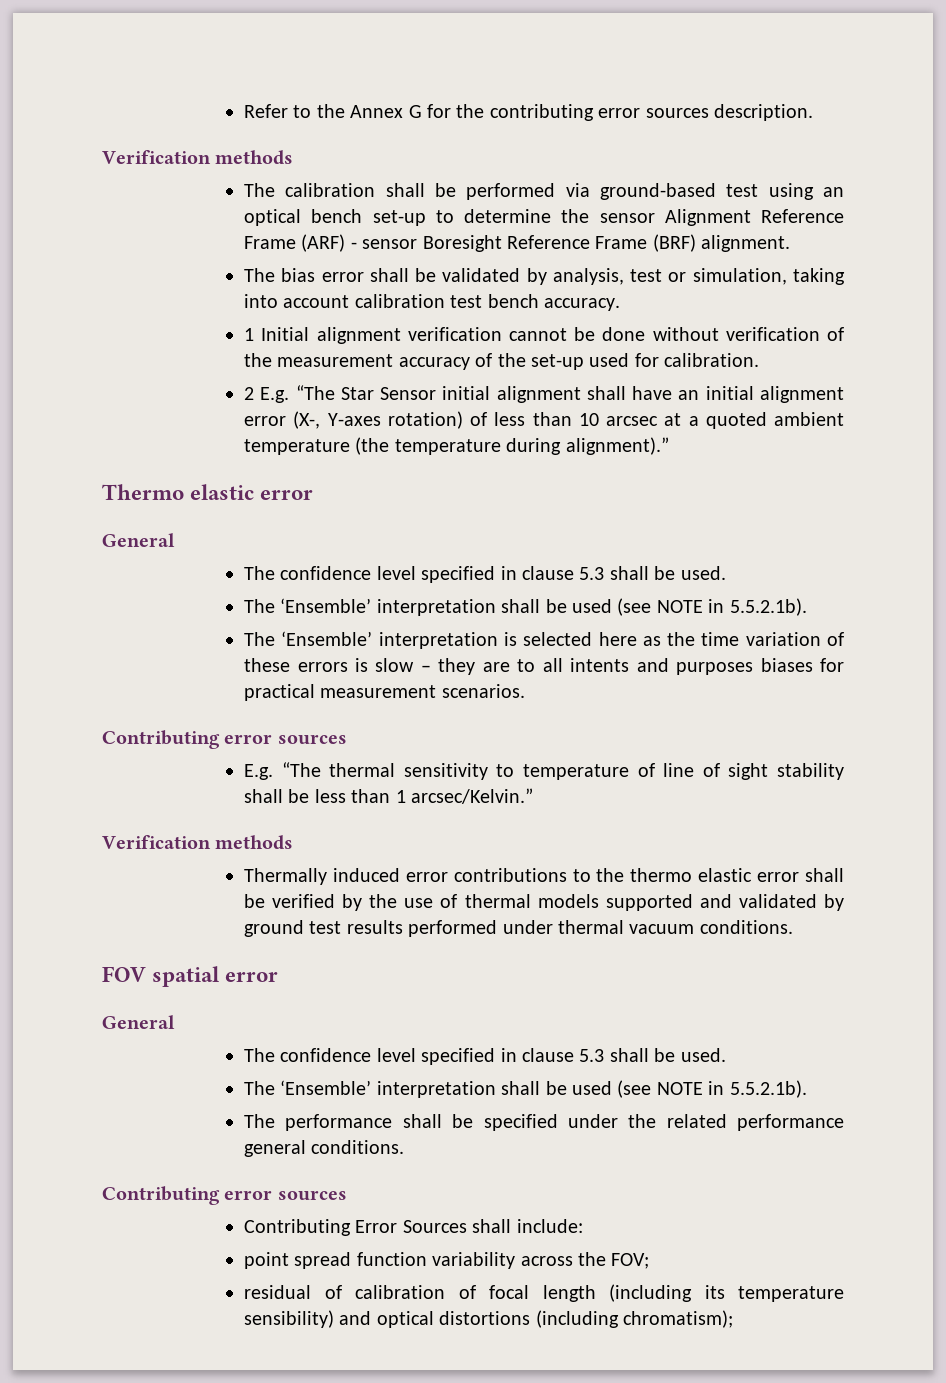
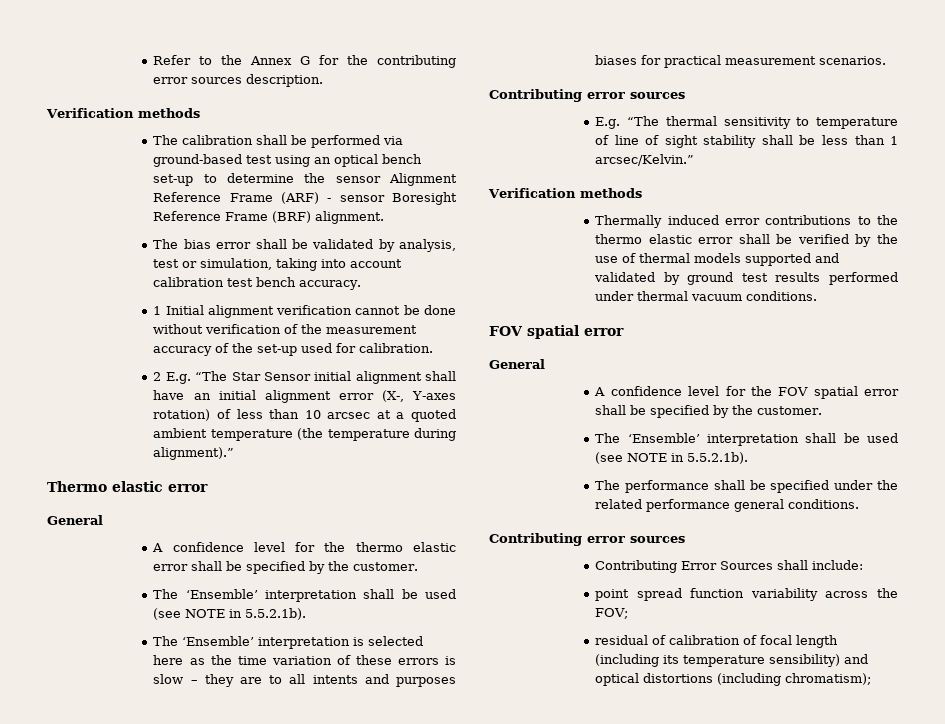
[244,566,726,583] The confidence level specified in clause 5.3 shall be used. -> [152,542,457,552] [153,561,419,574] A confidence level for the thermo elastic error shall be specified by the customer.
[244,1048,726,1065] The confidence level specified in clause 5.3 shall be used. -> [594,386,899,399] [595,405,823,418] A confidence level for the FOV spatial error shall be specified by the customer.

